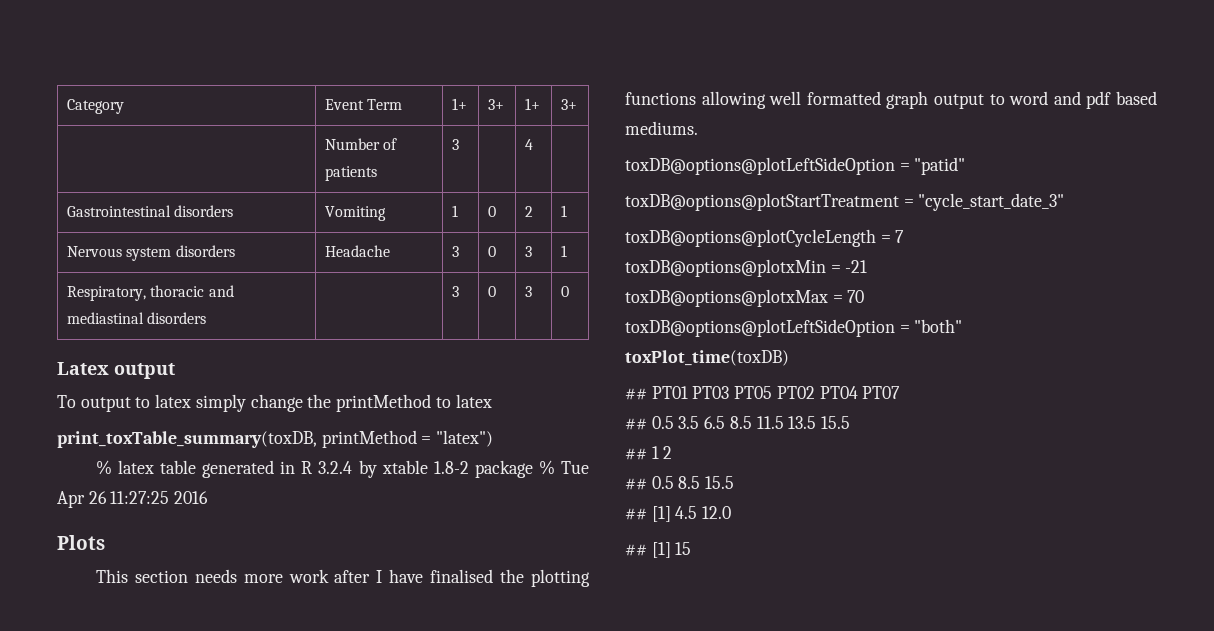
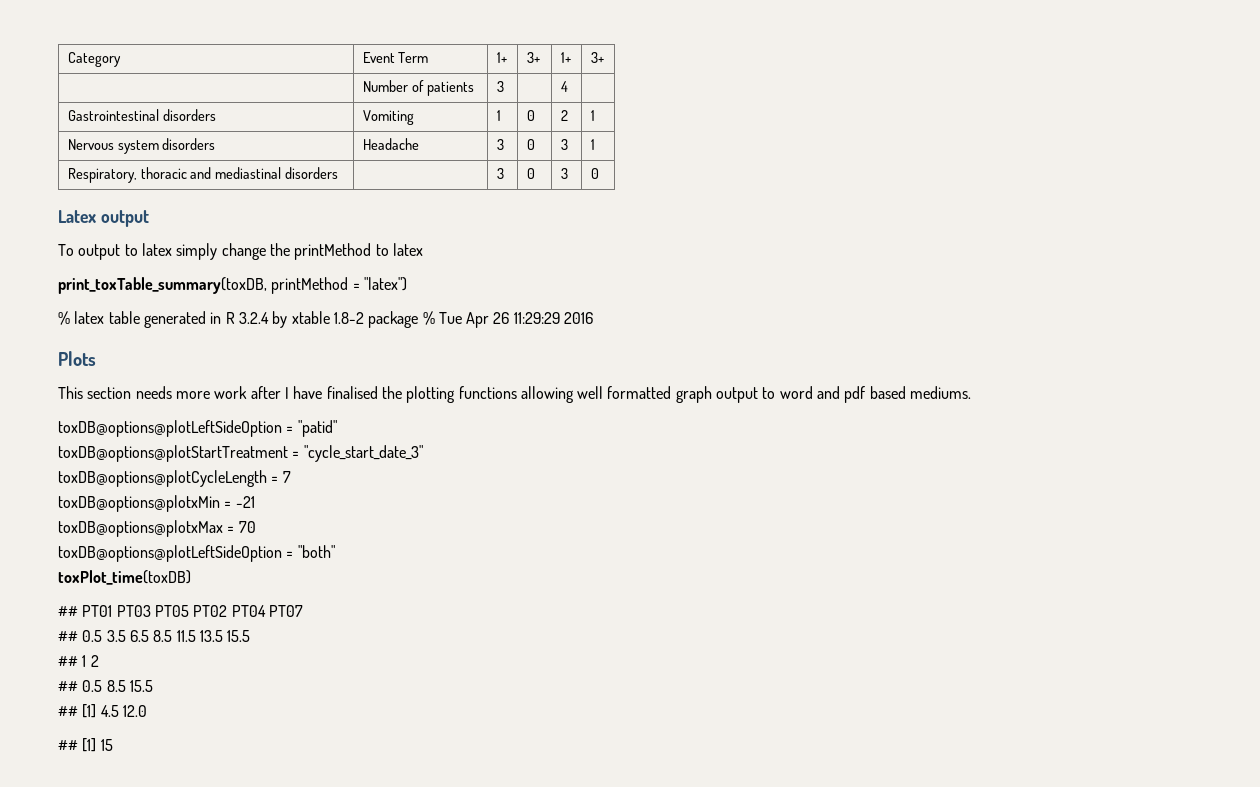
[110,491,170,504] 11:27:25 -> [513,312,560,324] 11:29:29

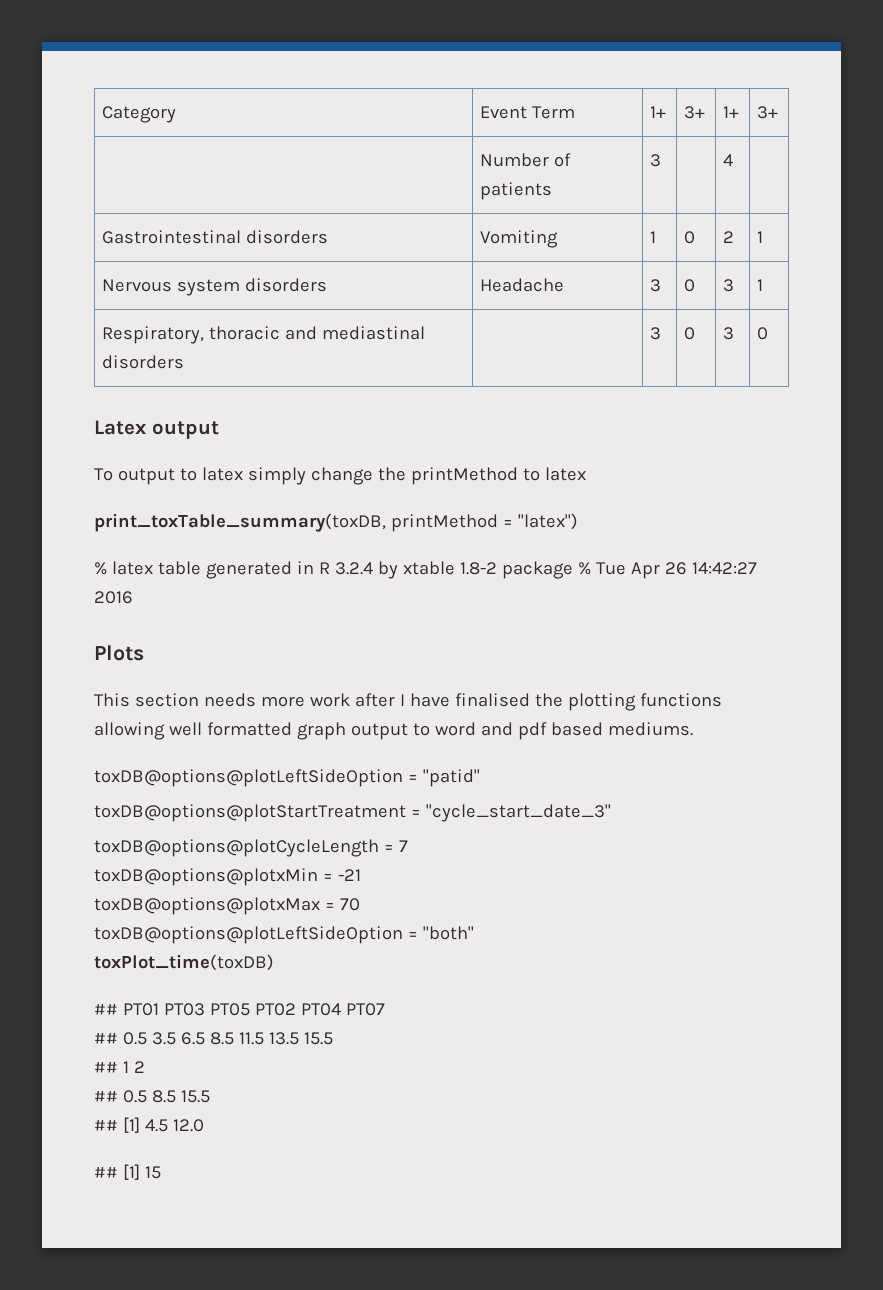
[513,312,560,324] 11:29:29 -> [691,562,757,574] 14:42:27

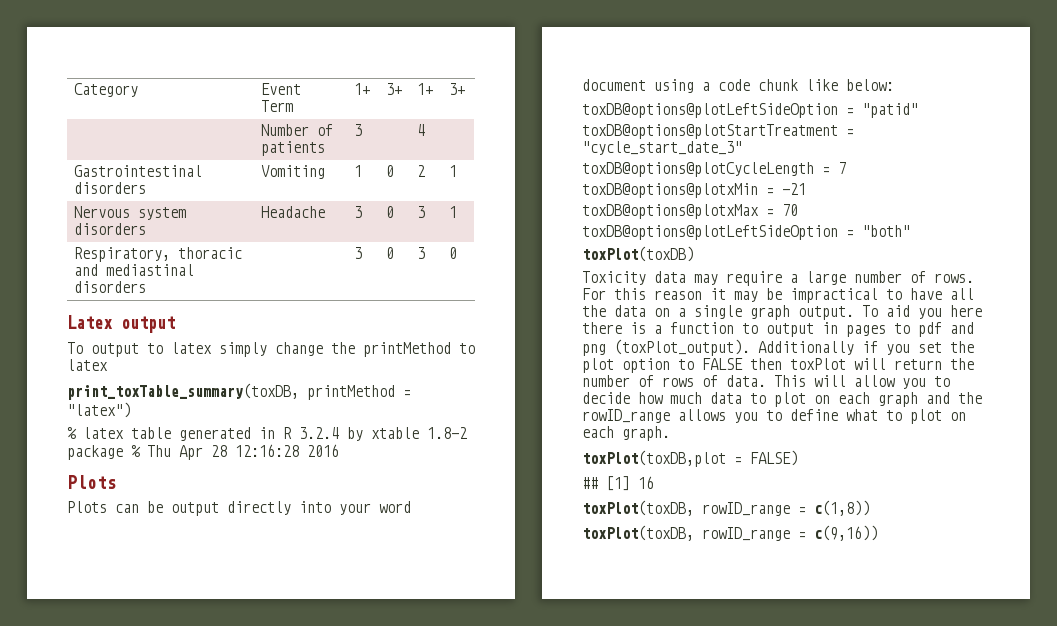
[595,562,757,579] [94,591,133,604] [94,645,144,661] [94,693,722,711] [94,722,693,740] Tue Apr 26 14:42:27 2016 // Plots // This section needs more work after I have finalised the plotting functions allowing well formatted graph output to word and pdf based mediums. -> [147,444,339,460] [67,475,117,489] [67,501,411,516] [582,79,894,93] Thu Apr 28 12:16:28 2016 // Plots // Plots can be output directly into your word document using a code chunk like below:
[94,954,274,971] [94,1003,385,1016] [94,1032,333,1045] [94,1061,145,1073] [94,1090,210,1103] [94,1117,204,1133] [94,1164,161,1180] toxPlot_time(toxDB) // ## PT01 PT03 PT05 PT02 PT04 PT07 // ## 0.5 3.5 6.5 8.5 11.5 13.5 15.5 // ## 1 2 // ## 0.5 8.5 15.5 // ## [1] 4.5 12.0 // ## [1] 15 -> [582,246,694,262] [582,271,974,286] [582,288,974,303] [582,305,982,320] [582,322,974,337] [582,339,974,356] [582,358,974,373] [582,375,950,389] [582,392,982,407] [582,409,966,424] [582,426,670,441] [582,450,798,467] [582,476,654,491] [582,500,870,516] [582,525,878,541] toxPlot(toxDB) // Toxicity data may require a large number of rows. For this reason it may be impractical to have all the data on a single graph output. To aid you here there is a function to output in pages to pdf and png (toxPlot_output). Additionally if you set the plot option to FALSE then toxPlot will return the number of rows of data. This will allow you to decide how much data to plot on each graph and the rowID_range allows you to define what to plot on each graph. // toxPlot(toxDB,plot = FALSE) // ## [1] 16 // toxPlot(toxDB, rowID_range = c(1,8)) // toxPlot(toxDB, rowID_range = c(9,16))

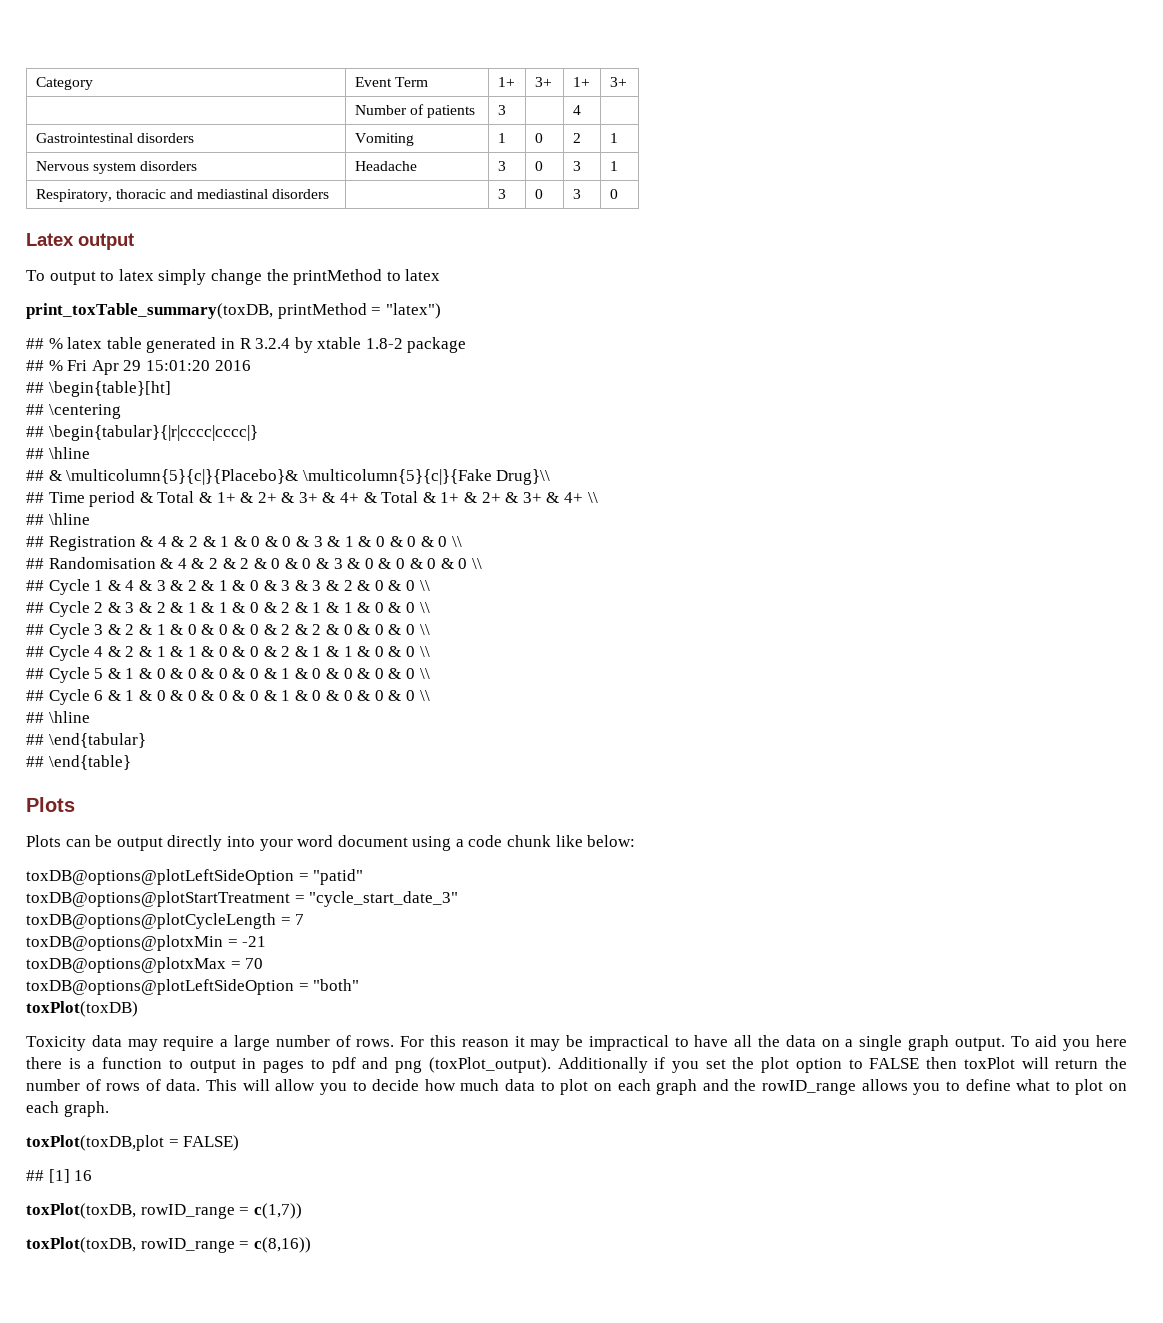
(131, 410) none -> [26,338,44,349] ##
[131,444,339,460] % Thu Apr 28 12:16:28 2016 -> [26,360,251,375] [26,381,171,397] [26,404,121,419] [26,425,258,441] [26,447,90,459] [26,469,551,485] [26,491,598,507] [26,513,90,525] [26,536,462,551] [26,557,482,569] [26,579,430,595] [26,601,430,617] [26,623,430,639] [26,645,430,661] [26,667,430,683] [26,689,430,705] [26,711,90,723] [26,733,146,748] [26,755,131,770] // ## % Fri Apr 29 15:01:20 2016 // ## \begin{table}[ht] // ## \centering // ## \begin{tabular}{|r|cccc|cccc|} // ## \hline // ## & \multicolumn{5}{c|}{Placebo}& \multicolumn{5}{c|}{Fake Drug}\\ // ## Time period & Total & 1+ & 2+ & 3+ & 4+ & Total & 1+ & 2+ & 3+ & 4+ \\ // ## \hline // ## Registration & 4 & 2 & 1 & 0 & 0 & 3 & 1 & 0 & 0 & 0 \\ // ## Randomisation & 4 & 2 & 2 & 0 & 0 & 3 & 0 & 0 & 0 & 0 \\ // ## Cycle 1 & 4 & 3 & 2 & 1 & 0 & 3 & 3 & 2 & 0 & 0 \\ // ## Cycle 2 & 3 & 2 & 1 & 1 & 0 & 2 & 1 & 1 & 0 & 0 \\ // ## Cycle 3 & 2 & 1 & 0 & 0 & 0 & 2 & 2 & 0 & 0 & 0 \\ // ## Cycle 4 & 2 & 1 & 1 & 0 & 0 & 2 & 1 & 1 & 0 & 0 \\ // ## Cycle 5 & 1 & 0 & 0 & 0 & 0 & 1 & 0 & 0 & 0 & 0 \\ // ## Cycle 6 & 1 & 0 & 0 & 0 & 0 & 1 & 0 & 0 & 0 & 0 \\ // ## \hline // ## \end{tabular} // ## \end{table}
[814,500,870,516] [582,525,878,541] c(1,8)) // toxPlot(toxDB, rowID_range = c(9,16)) -> [253,1203,302,1219] [26,1237,311,1253] c(1,7)) // toxPlot(toxDB, rowID_range = c(8,16))

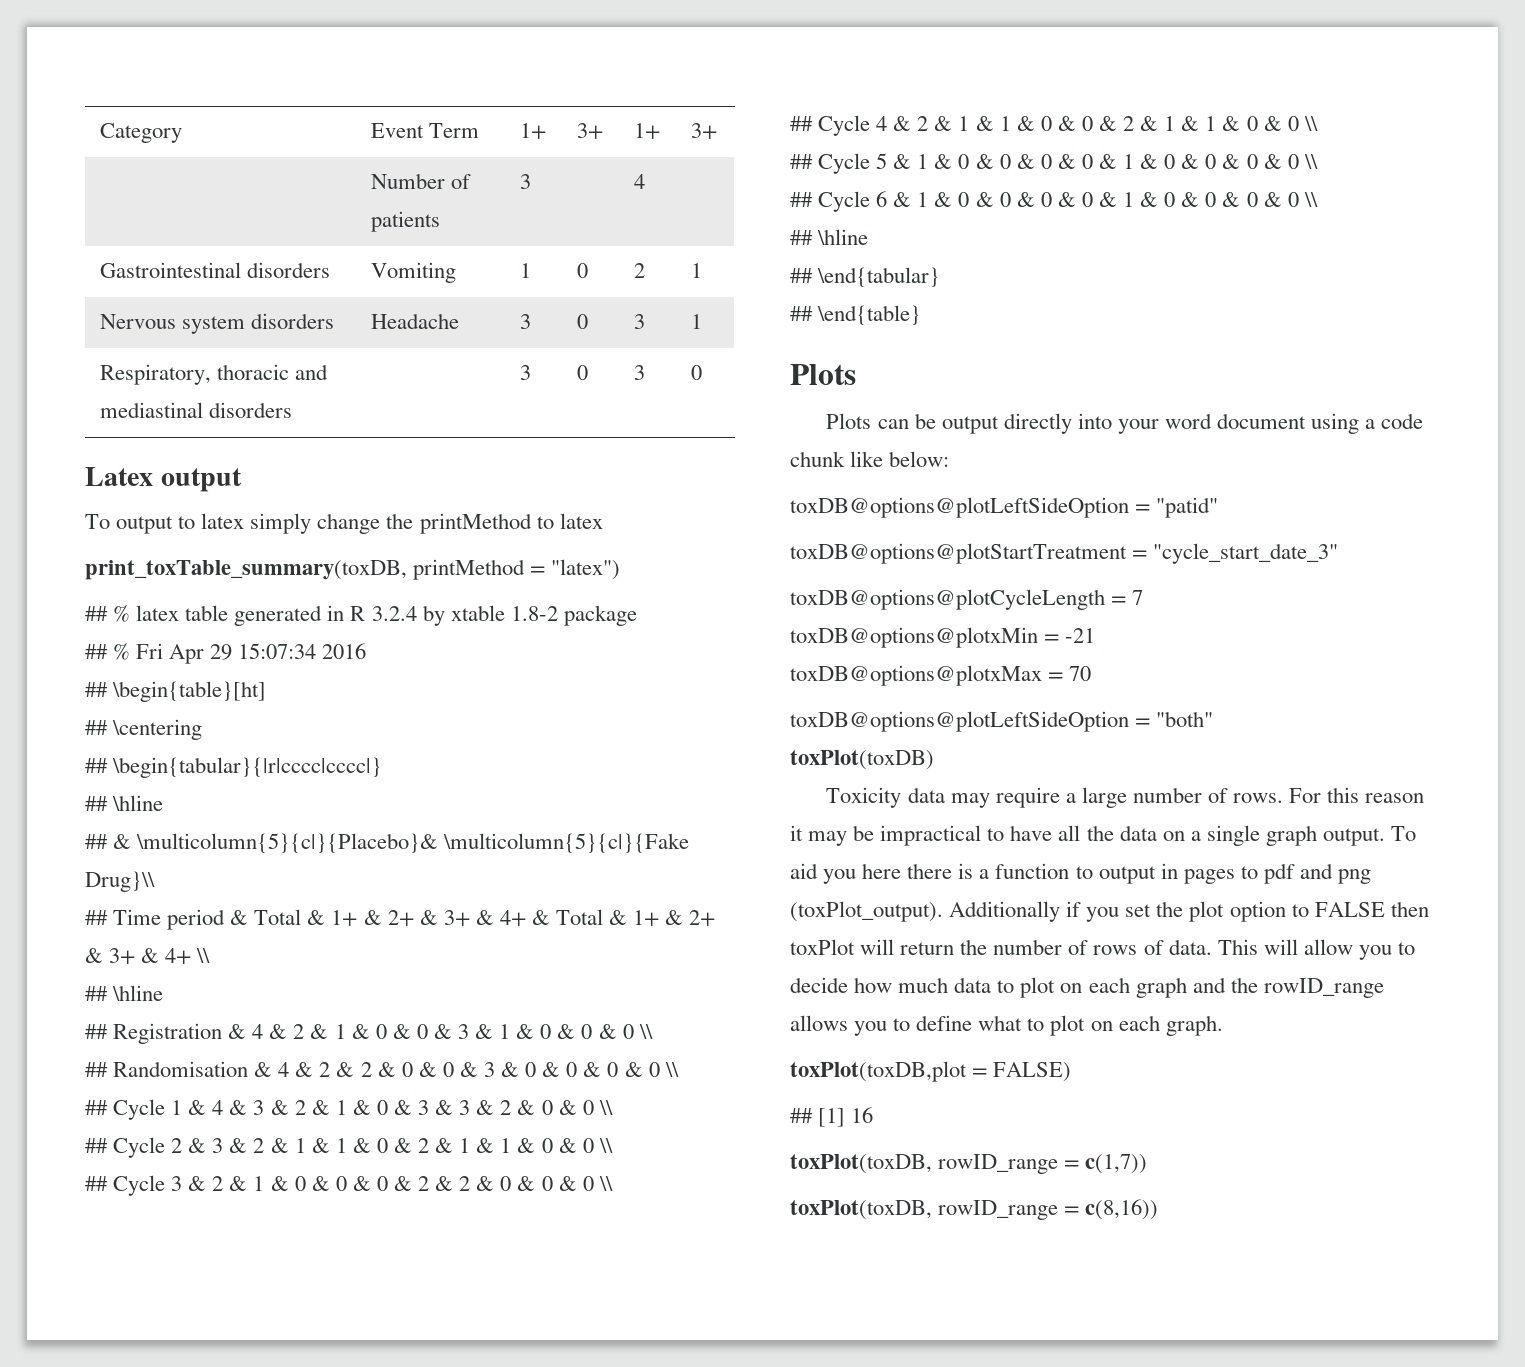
[145,360,210,371] 15:01:20 -> [238,643,317,659] 15:07:34

